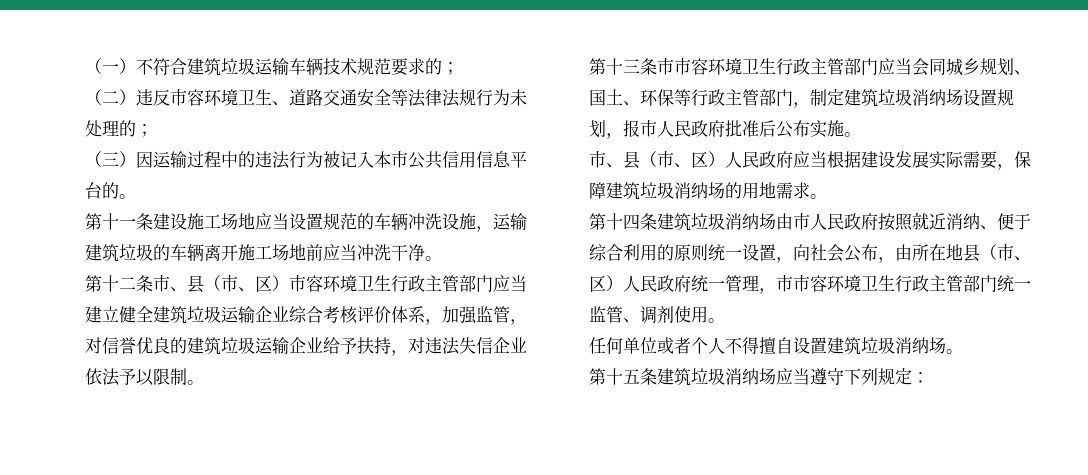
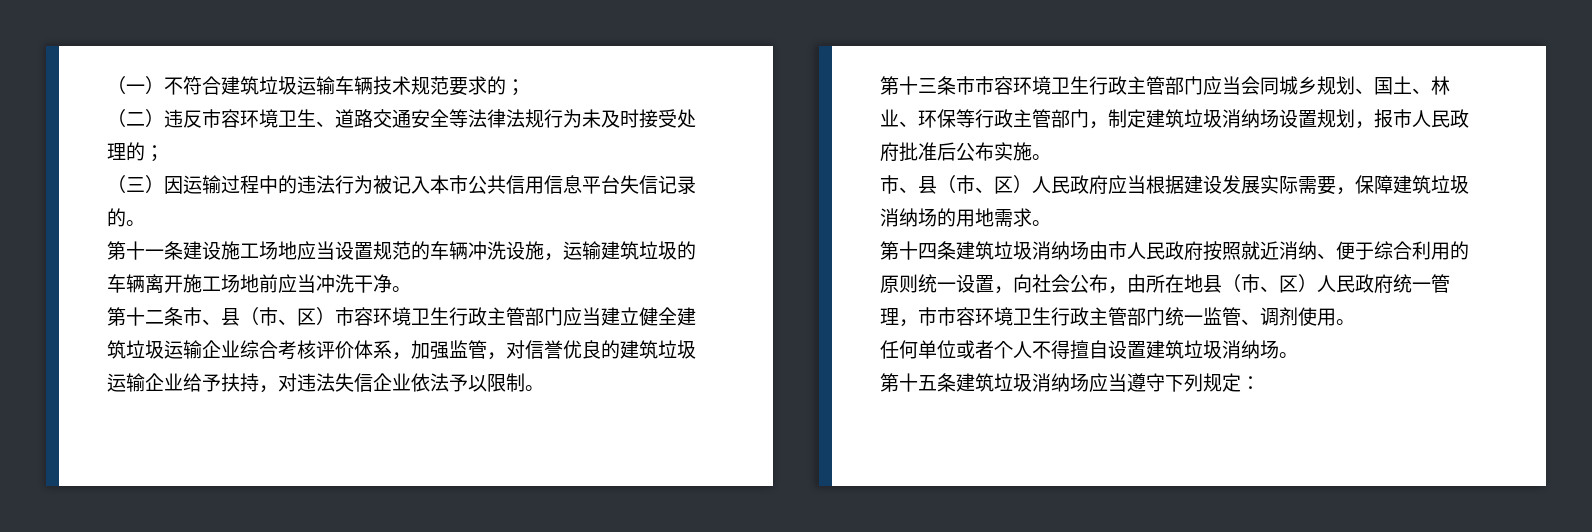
(527, 97) none -> [601,109,677,128] 及时接受
(102, 190) none -> [620,175,696,194] 失信记录
(640, 103) none -> [1431,76,1450,95] [880,109,918,127] 林业、

